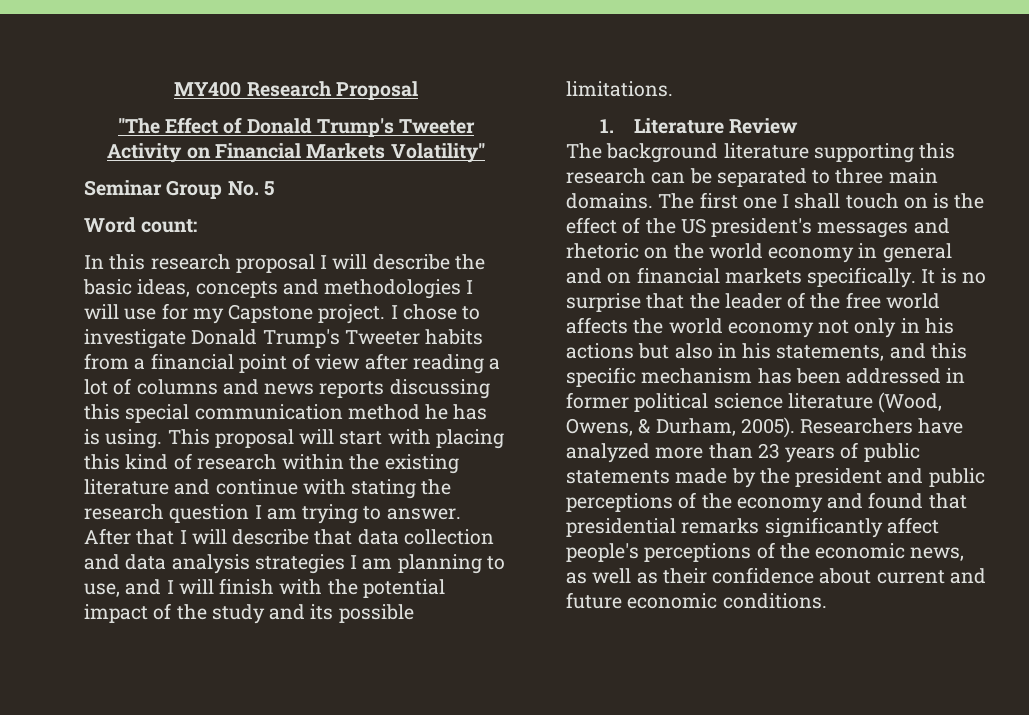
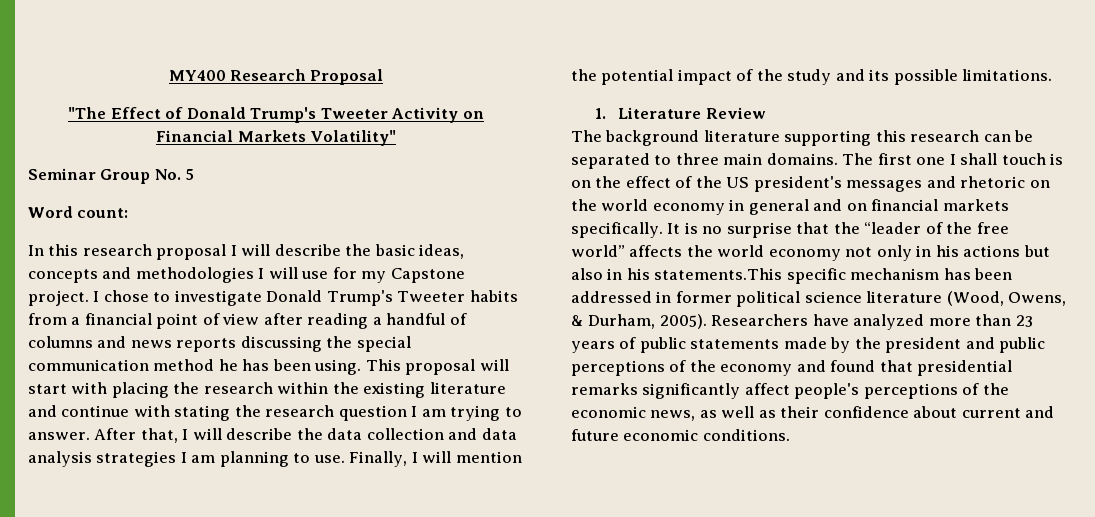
[84,379,108,395] lot -> [386,313,446,325] handful
[84,404,120,420] this -> [326,336,353,348] the
[84,429,100,445] is -> [272,359,311,371] been
[84,453,192,470] this kind of -> [173,382,200,394] the
[136,529,353,545] that I will describe that -> [140,428,323,443] that, I will describe the
[84,578,323,597] use, and I will finish with -> [313,451,522,467] use. Finally, I will mention
[903,193,950,209] on is -> [1050,153,1064,165] [571,180,591,188] is on
[724,293,782,309] leader -> [864,222,922,234] “leader
[885,293,940,309] world -> [571,245,625,257] world”
[776,343,967,361] statements, and this -> [654,268,783,280] statements.This

